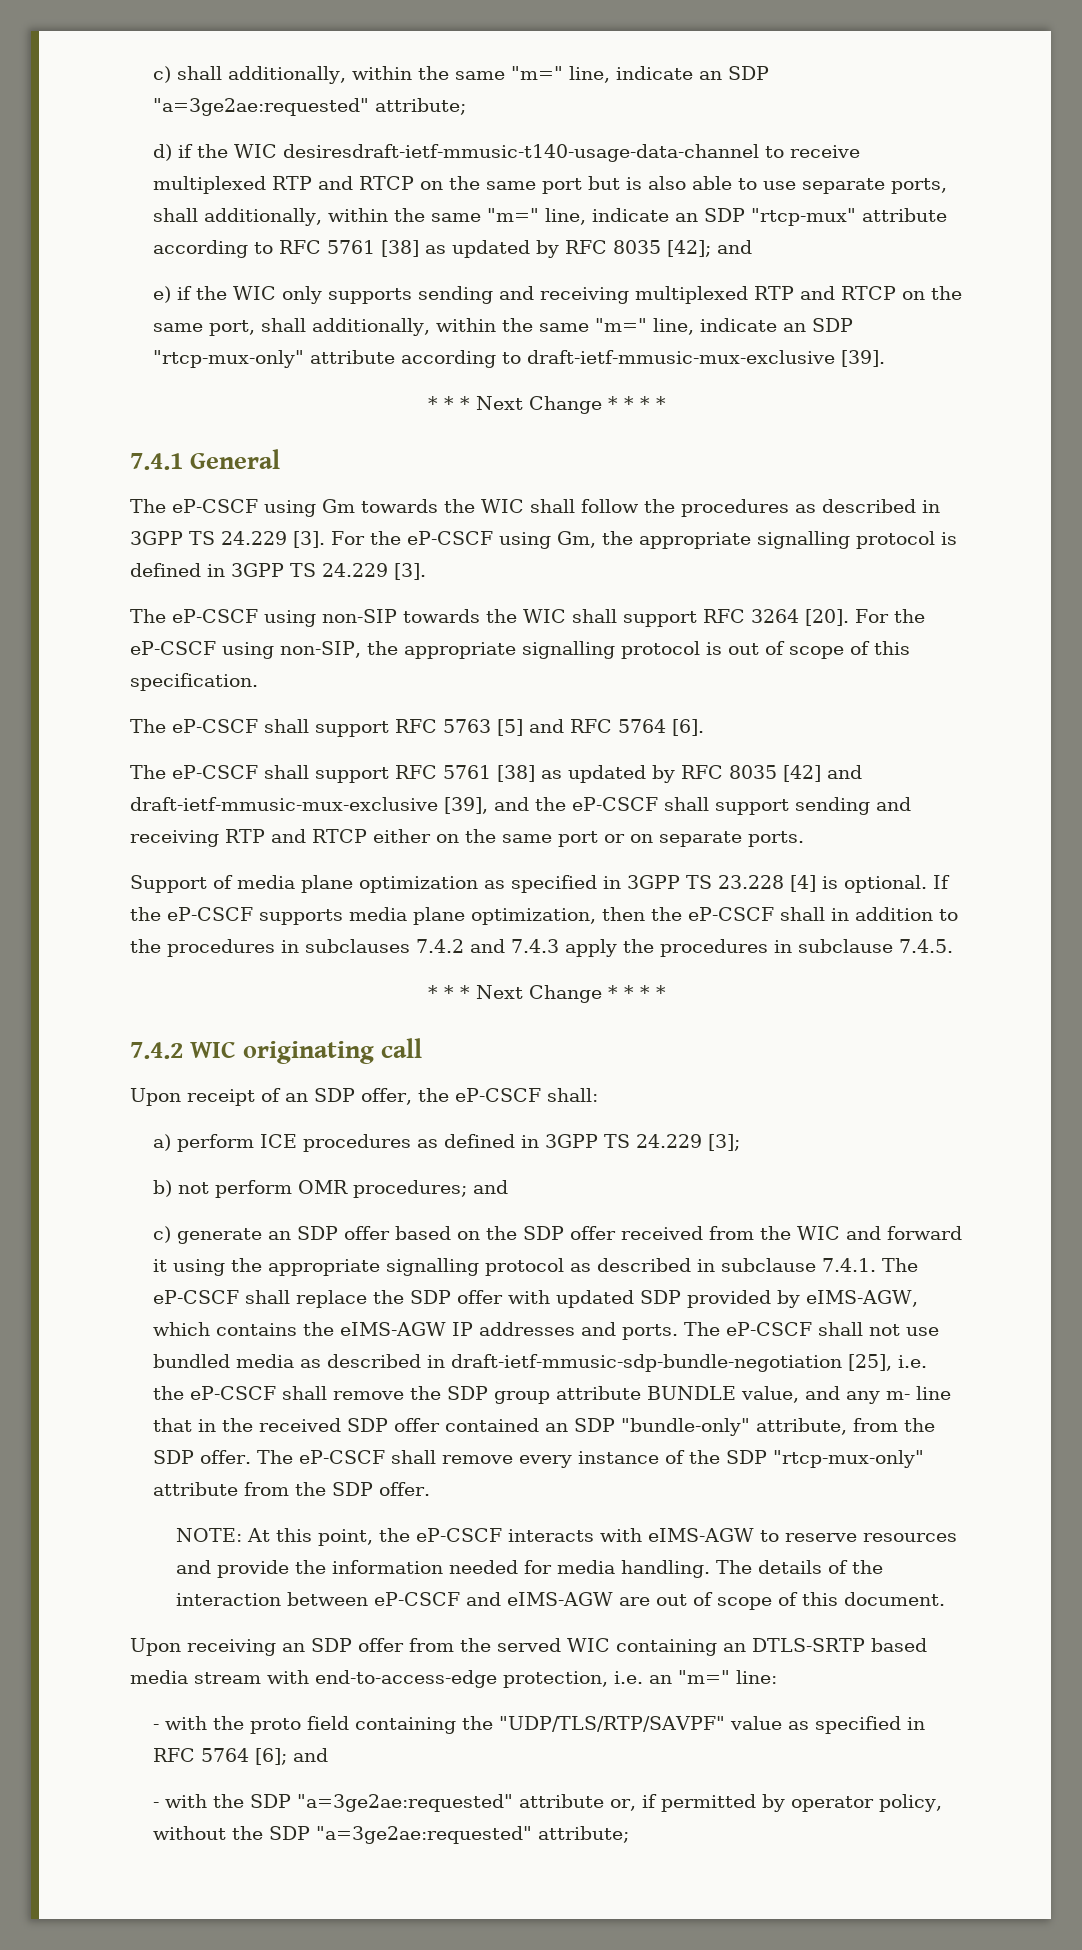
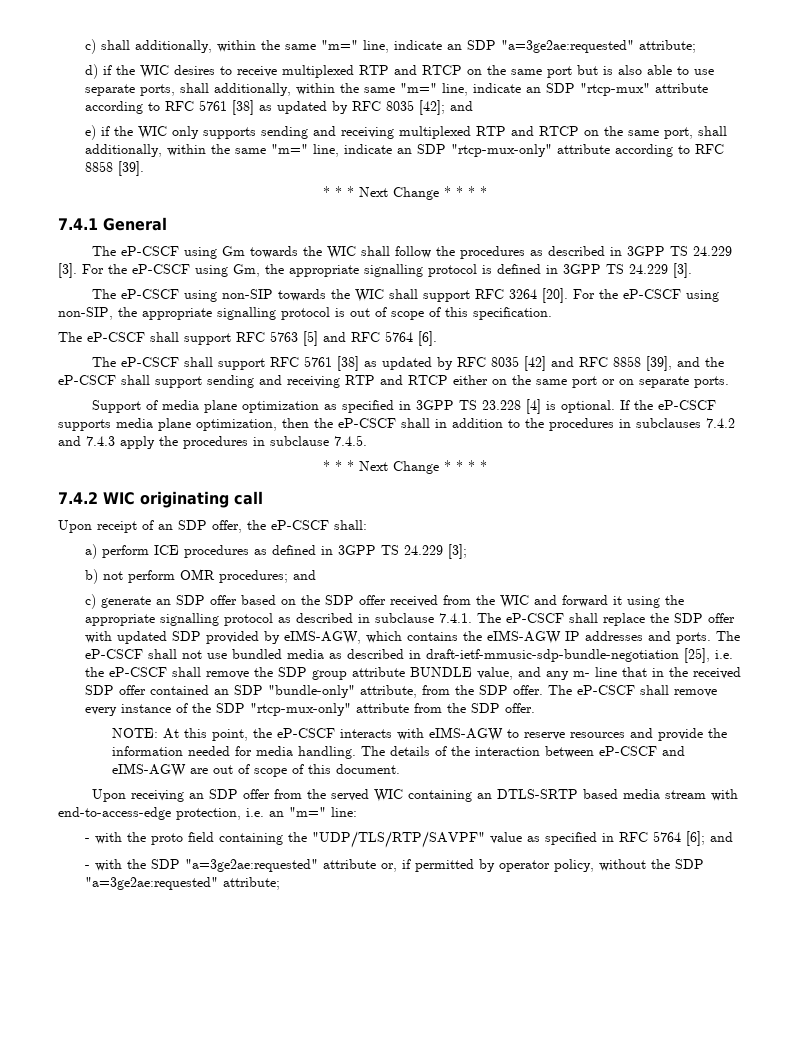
[282,144,759,162] desiresdraft-ietf-mmusic-t140-usage-data-channel -> [173,65,215,75] desires
[526,350,835,364] draft-ietf-mmusic-mux-exclusive -> [694,144,724,154] [84,161,113,172] RFC 8858
[130,797,438,811] draft-ietf-mmusic-mux-exclusive -> [579,356,642,367] RFC 8858

